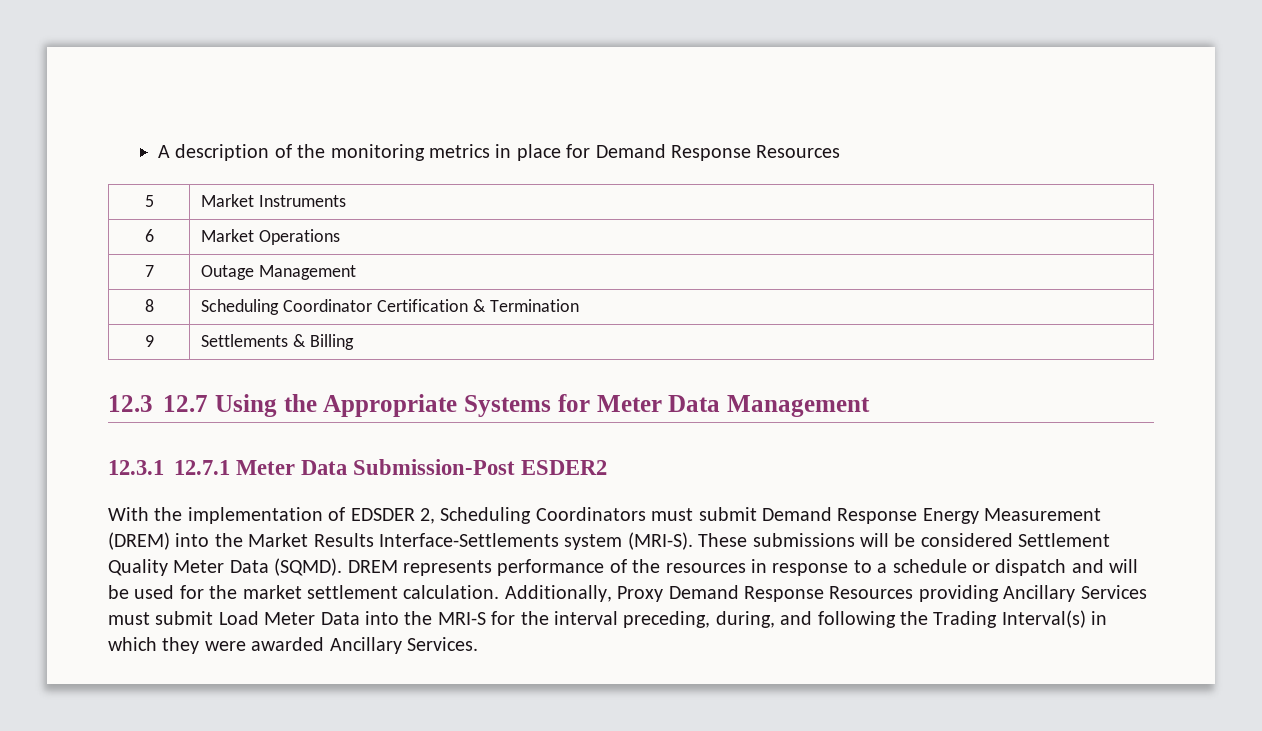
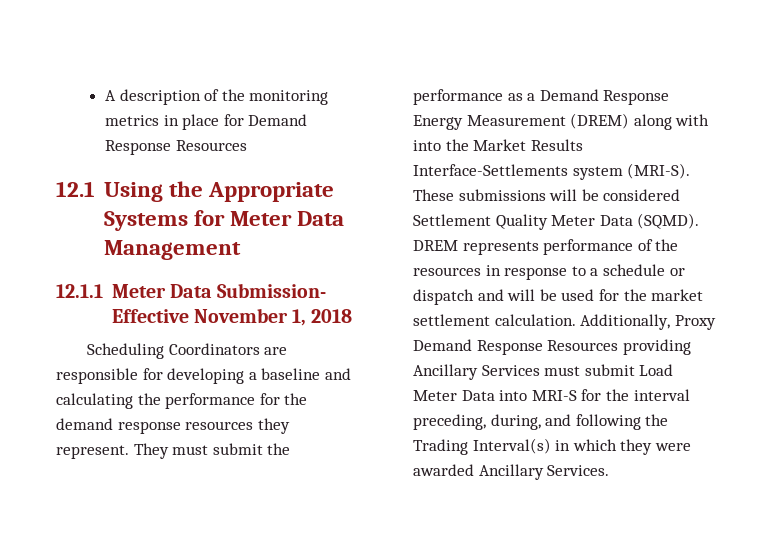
[144,195,154,207] [201,194,347,207] [144,229,154,242] [201,229,341,245] [144,265,154,277] [201,265,357,280] [144,299,154,312] [201,299,579,315] [144,335,154,347] [201,334,354,350] [108,395,208,412] // 5 | Market Instruments // 6 | Market Operations // 7 | Outage Management // 8 | Scheduling Coordinator Certification & Termination // 9 | Settlements & Billing // 12.3 12.7 -> [56,181,95,197] // 12.1
[108,459,608,475] [108,507,757,524] 12.3.1 12.7.1 Meter Data Submission-Post ESDER2 // With the implementation of EDSDER 2, Scheduling Coordinators must submit -> [56,283,327,298] [111,308,353,326] [87,343,288,359] [56,368,351,384] [56,393,308,409] [56,418,290,434] [56,443,291,459] [413,89,536,105] 12.1.1 Meter Data Submission- Effective November 1, 2018 // Scheduling Coordinators are responsible for developing a baseline and calculating the performance for the demand response resources they represent. They must submit the performance as a
(170, 541) none -> [633,114,710,130] along with
[404,611,433,625] the -> (528, 395) none

